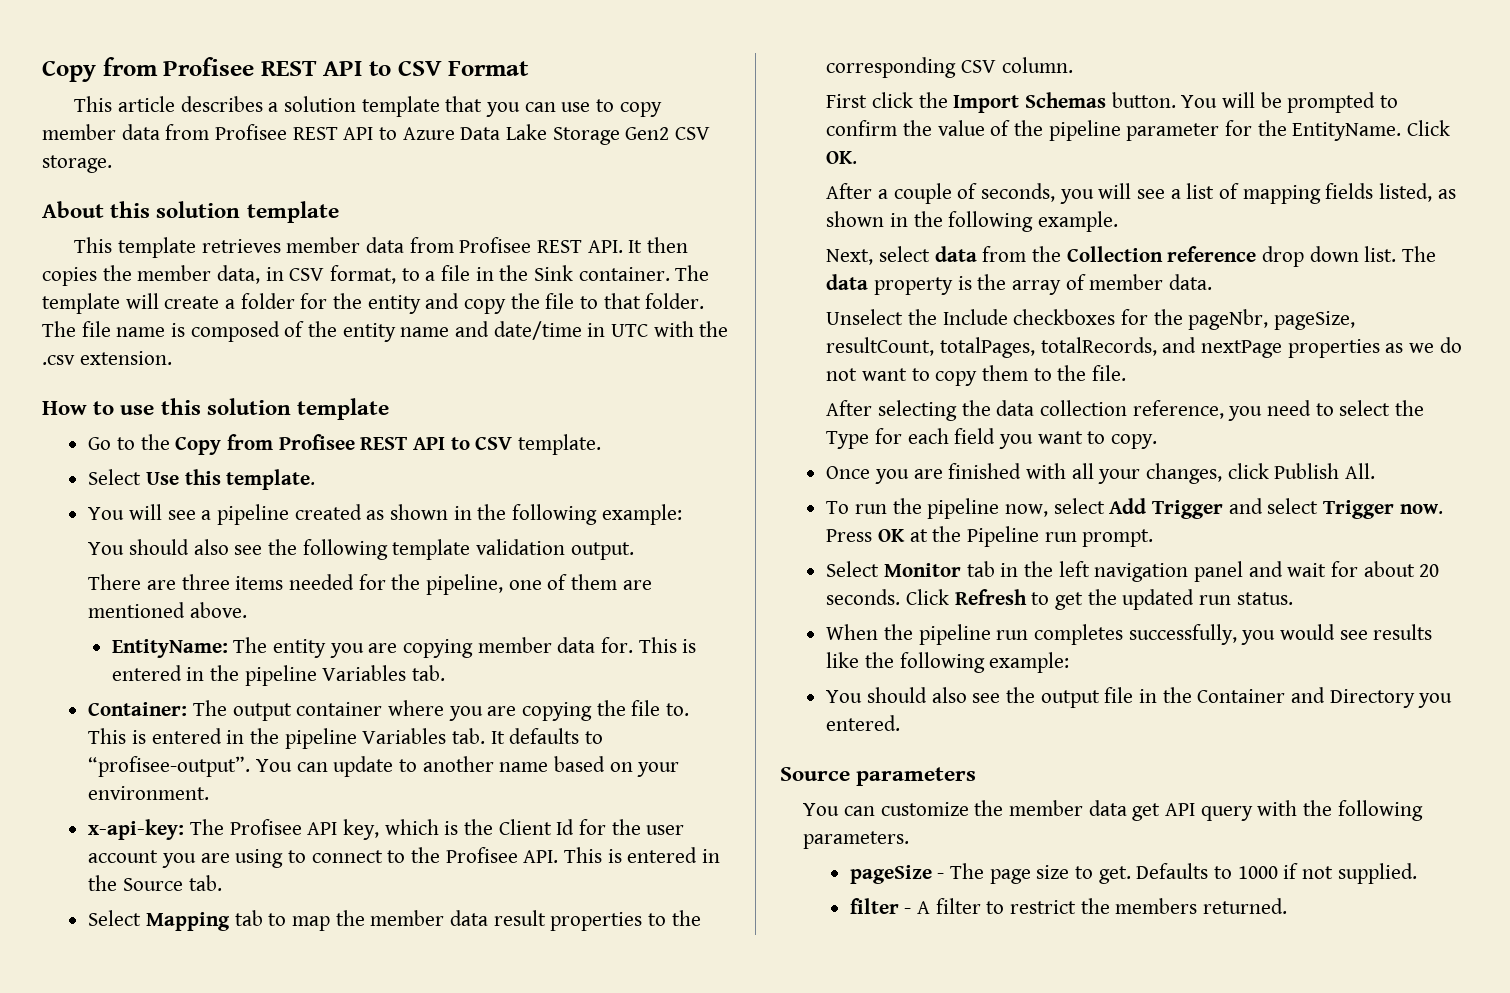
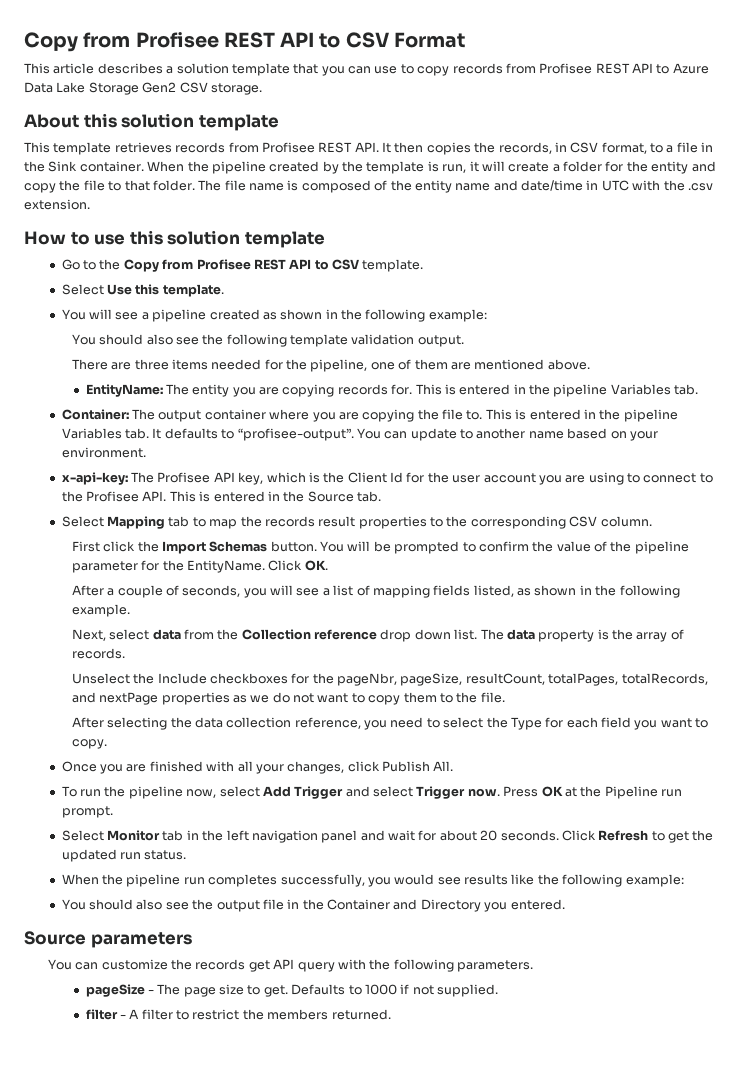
[42,124,160,140] member data -> [452,63,503,74] records
[286,237,405,253] member data -> [175,142,226,153] records
[137,265,261,284] member data, -> [498,142,552,154] records,
[675,265,710,281] [42,293,120,314] The template -> [147,161,479,174] When the pipeline created by the template is run, it
[477,637,596,653] member data -> [337,384,388,395] records
[370,910,488,926] member data -> [264,516,315,527] records
[1089,274,1213,290] member data. -> [71,648,125,659] records.
[1008,800,1127,816] member data -> [195,959,246,970] records

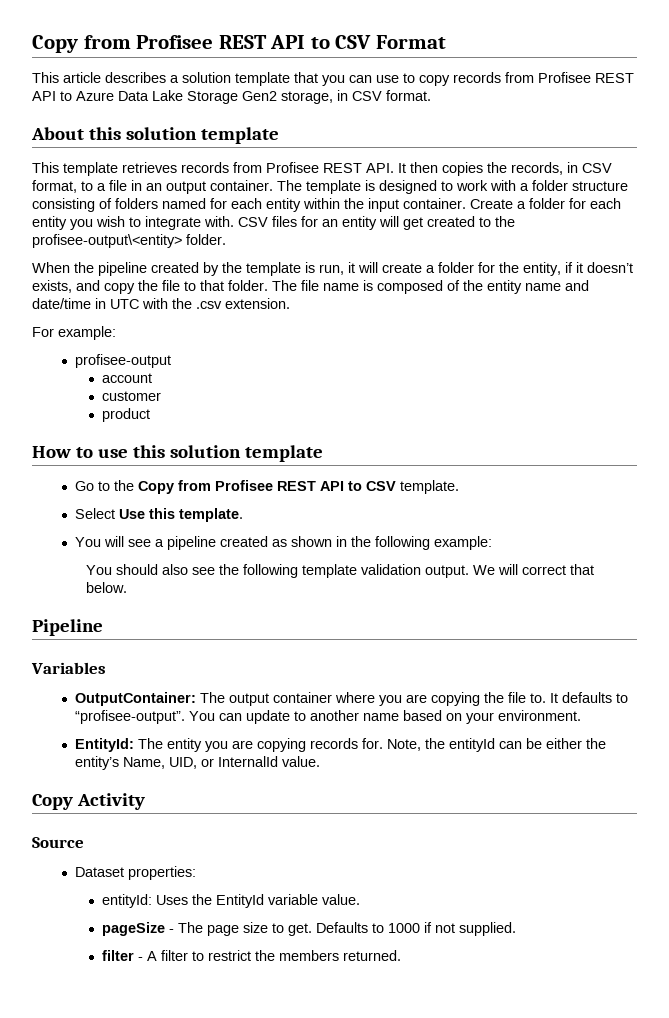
[179,82,262,95] CSV storage. -> [281,90,431,104] storage, in CSV format.
[24,161,144,172] the Sink container. -> [146,180,628,194] [32,198,621,212] [32,216,515,230] [32,234,226,248] an output container. The template is designed to work with a folder structure consisting of folders named for each entity within the input container. Create a folder for each entity you wish to integrate with. CSV files for an entity will get created to the profisee-output\<entity> folder. //
[651,161,689,174] entity -> [523,262,633,276] [32,280,72,293] entity, if it doesn’t exists,
(90, 204) none -> [32,326,116,340] [74,354,171,368] [101,373,152,383] [101,391,161,401] [101,408,150,422] // For example: // profisee-output // account // customer // product
[71,359,590,372] [85,384,699,397] [61,409,129,420] // There are three items needed for the pipeline, one of them are mentioned above. // EntityName: The entity you are copying records for. This is entered in the pipeline Variables tab. // Container: -> [472,564,594,575] [85,582,127,593] [32,619,103,636] [31,662,106,674] [74,692,196,706] We will correct that below. // Pipeline // Variables // OutputContainer:
[485,409,678,422] [61,428,150,439] This is entered in the pipeline Variables tab. -> (546, 698) none
[61,472,713,485] [61,491,382,502] [61,516,652,529] [71,541,689,554] [71,560,328,573] [71,585,680,598] [71,604,130,617] [71,629,684,642] [71,648,125,659] [71,673,708,686] [71,692,505,705] [71,717,709,730] [71,739,107,749] [61,761,454,774] [61,786,683,799] [61,806,113,818] [61,830,714,843] [61,849,187,862] [61,874,684,887] [61,899,565,912] [24,931,192,948] [47,959,534,972] x-api-key: The Profisee API key, which is the Client Id for the user account you are using to connect to the Profisee API. This is entered in the Source tab. // Select Mapping tab to map the records result properties to the corresponding CSV column. // First click the Import Schemas button. You will be prompted to confirm the value of the pipeline parameter for the EntityName. Click OK. // After a couple of seconds, you will see a list of mapping fields listed, as shown in the following example. // Next, select data from the Collection reference drop down list. The data property is the array of records. // Unselect the Include checkboxes for the pageNbr, pageSize, resultCount, totalPages, totalRecords, and nextPage properties as we do not want to copy them to the file. // After selecting the data collection reference, you need to select the Type for each field you want to copy. // Once you are finished with all your changes, click Publish All. // To run the pipeline now, select Add Trigger and select Trigger now. Press OK at the Pipeline run prompt. // Select Monitor tab in the left navigation panel and wait for about 20 seconds. Click Refresh to get the updated run status. // When the pipeline run completes successfully, you would see results like the following example: // You should also see the output file in the Container and Directory you entered. // Source parameters // You can customize the records get API query with the following parameters. -> [74,738,606,752] [74,756,320,770] [32,793,145,810] [32,837,84,848] [74,866,196,880] [101,894,360,908] EntityId: The entity you are copying records for. Note, the entityId can be either the entity’s Name, UID, or InternalId value. // Copy Activity // Source // Dataset properties: // entityId: Uses the EntityId variable value.

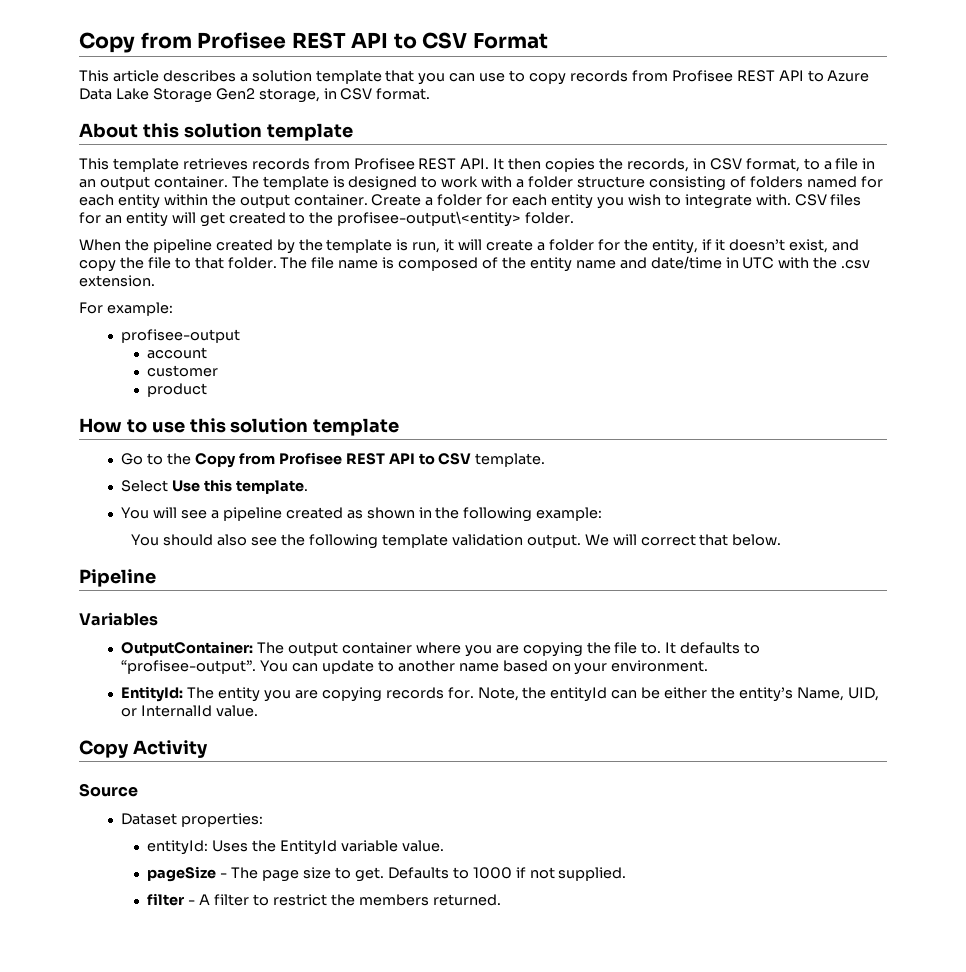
[368,198,399,212] input -> [239,194,290,208] output
[32,280,72,293] exists, -> [789,239,829,253] exist,

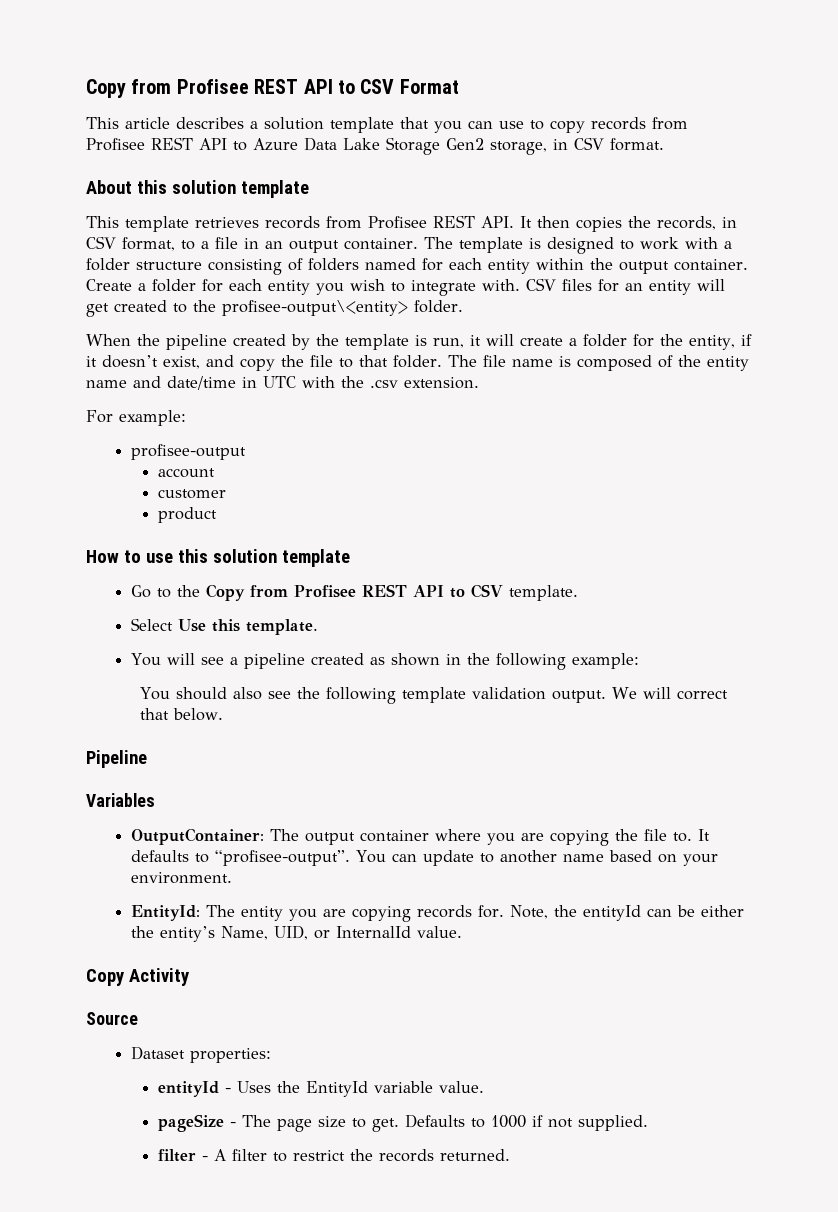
[147,840,209,855] entityId: -> [158,1081,232,1097] entityId -
[358,894,429,906] members -> [379,1149,435,1162] records

